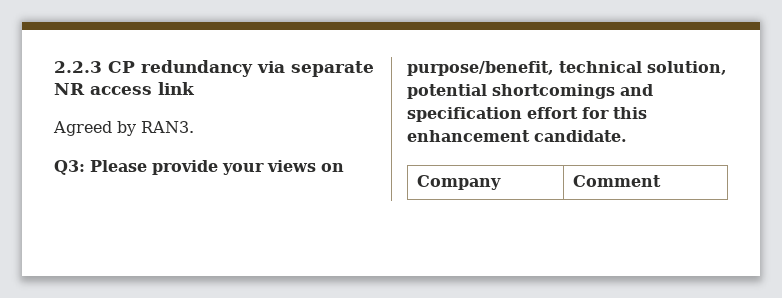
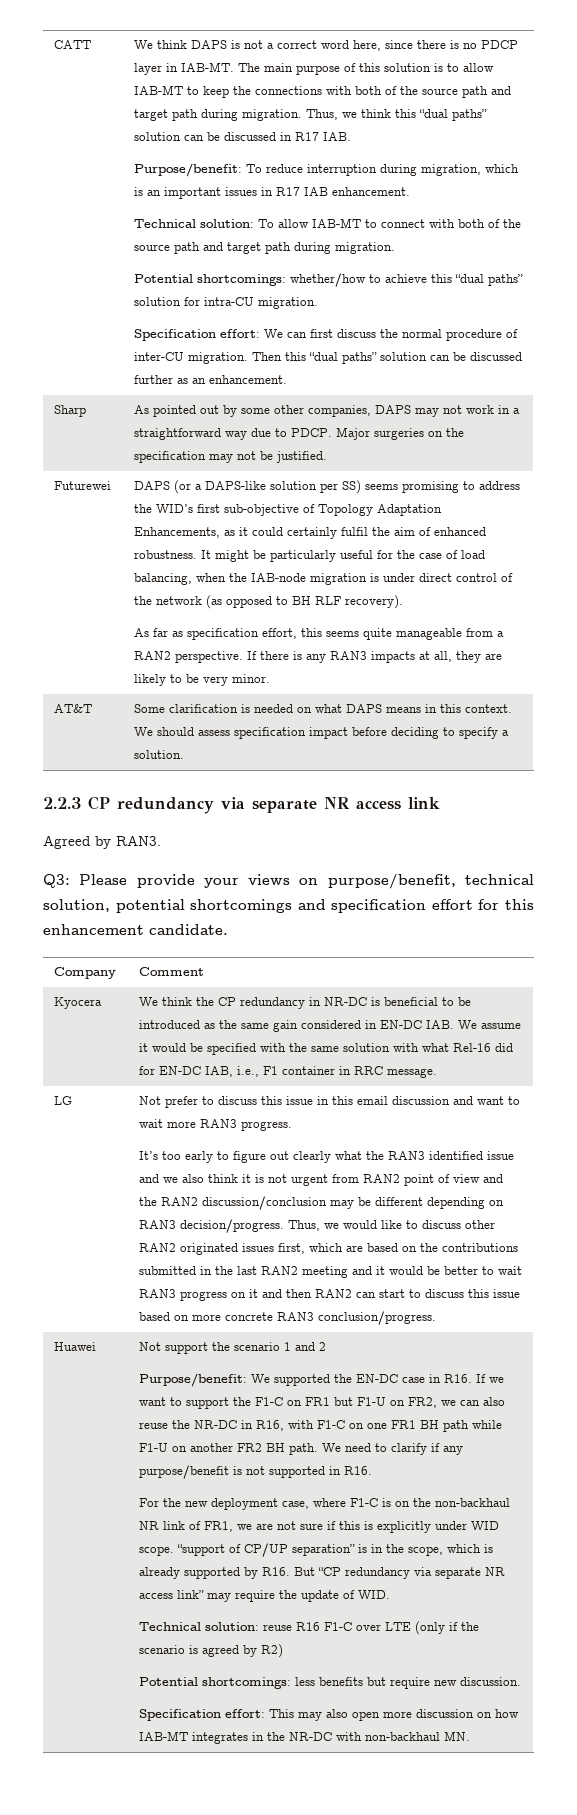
(54, 67) none -> [54,40,92,49] [134,40,519,51] [134,62,495,75] [134,85,512,98] [134,109,488,121] [134,132,352,141] [134,163,520,177] [134,187,411,199] [134,218,522,228] [134,242,396,254] [134,273,524,287] [134,297,319,309] [134,329,519,341] [134,352,523,364] [134,375,288,384] [54,405,87,417] [134,405,521,417] [134,427,465,440] [134,451,328,463] [54,481,112,490] [134,480,521,494] [134,504,443,516] [134,527,487,539] [134,550,486,562] [134,573,514,585] [134,595,404,609] [134,628,505,640] [134,651,503,663] [134,674,271,686] [54,704,93,713] [134,704,513,713] [134,727,510,739] [134,750,185,759] CATT | We think DAPS is not a correct word here, since there is no PDCP layer in IAB-MT. The main purpose of this solution is to allow IAB-MT to keep the connections with both of the source path and target path during migration. Thus, we think this “dual paths” solution can be discussed in R17 IAB. // Purpose/benefit: To reduce interruption during migration, which is an important issues in R17 IAB enhancement. // Technical solution: To allow IAB-MT to connect with both of the source path and target path during migration. // Potential shortcomings: whether/how to achieve this “dual paths” solution for intra-CU migration. // Specification effort: We can first discuss the normal procedure of inter-CU migration. Then this “dual paths” solution can be discussed further as an enhancement. // Sharp | As pointed out by some other companies, DAPS may not work in a straightforward way due to PDCP. Major surgeries on the specification may not be justified. // Futurewei | DAPS (or a DAPS-like solution per SS) seems promising to address the WID’s first sub-objective of Topology Adaptation Enhancements, as it could certainly fulfil the aim of enhanced robustness. It might be particularly useful for the case of load balancing, when the IAB-node migration is under direct control of the network (as opposed to BH RLF recovery). // As far as specification effort, this seems quite manageable from a RAN2 perspective. If there is any RAN3 impacts at all, they are likely to be very minor. // AT&T | Some clarification is needed on what DAPS means in this context. We should assess specification impact before deciding to specify a solution. //
(662, 181) none -> [54,997,103,1009] [139,997,472,1009] [139,1020,522,1032] [139,1043,514,1055] [139,1066,438,1078] [54,1096,73,1105] [139,1096,521,1108] [139,1119,293,1131] [139,1151,515,1163] [139,1174,504,1186] [139,1196,505,1210] [139,1219,496,1233] [139,1243,519,1255] [139,1266,523,1278] [139,1289,521,1301] [139,1311,437,1325] [54,1342,97,1351] [139,1342,327,1354] [139,1373,505,1387] [139,1397,506,1409] [139,1420,503,1432] [139,1443,464,1455] [139,1465,373,1479] [139,1498,511,1510] [139,1521,500,1533] [139,1543,494,1557] [139,1567,506,1579] [139,1590,391,1602] [139,1621,480,1635] [139,1644,284,1658] [139,1677,522,1689] [139,1709,520,1721] [139,1731,471,1744] // Kyocera | We think the CP redundancy in NR-DC is beneficial to be introduced as the same gain considered in EN-DC IAB. We assume it would be specified with the same solution with what Rel-16 did for EN-DC IAB, i.e., F1 container in RRC message. // LG | Not prefer to discuss this issue in this email discussion and want to wait more RAN3 progress. // It’s too early to figure out clearly what the RAN3 identified issue and we also think it is not urgent from RAN2 point of view and the RAN2 discussion/conclusion may be different depending on RAN3 decision/progress. Thus, we would like to discuss other RAN2 originated issues first, which are based on the contributions submitted in the last RAN2 meeting and it would be better to wait RAN3 progress on it and then RAN2 can start to discuss this issue based on more concrete RAN3 conclusion/progress. // Huawei | Not support the scenario 1 and 2 // Purpose/benefit: We supported the EN-DC case in R16. If we want to support the F1-C on FR1 but F1-U on FR2, we can also reuse the NR-DC in R16, with F1-C on one FR1 BH path while F1-U on another FR2 BH path. We need to clarify if any purpose/benefit is not supported in R16. // For the new deployment case, where F1-C is on the non-backhaul NR link of FR1, we are not sure if this is explicitly under WID scope. “support of CP/UP separation” is in the scope, which is already supported by R16. But “CP redundancy via separate NR access link” may require the update of WID. // Technical solution: reuse R16 F1-C over LTE (only if the scenario is agreed by R2) // Potential shortcomings: less benefits but require new discussion. // Specification effort: This may also open more discussion on how IAB-MT integrates in the NR-DC with non-backhaul MN.

